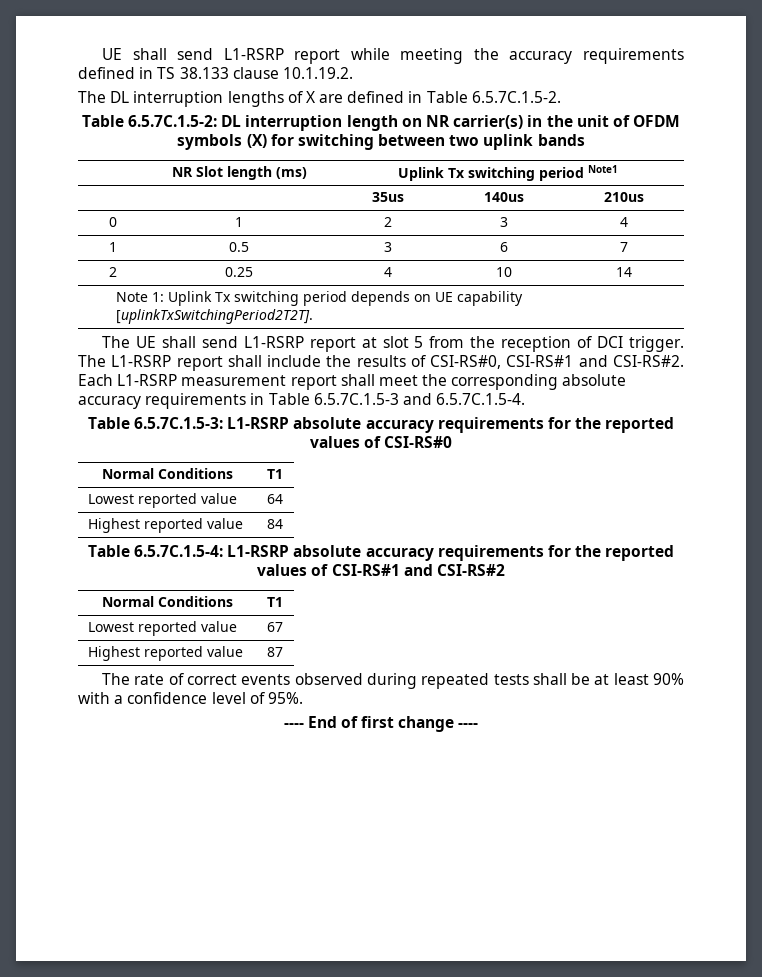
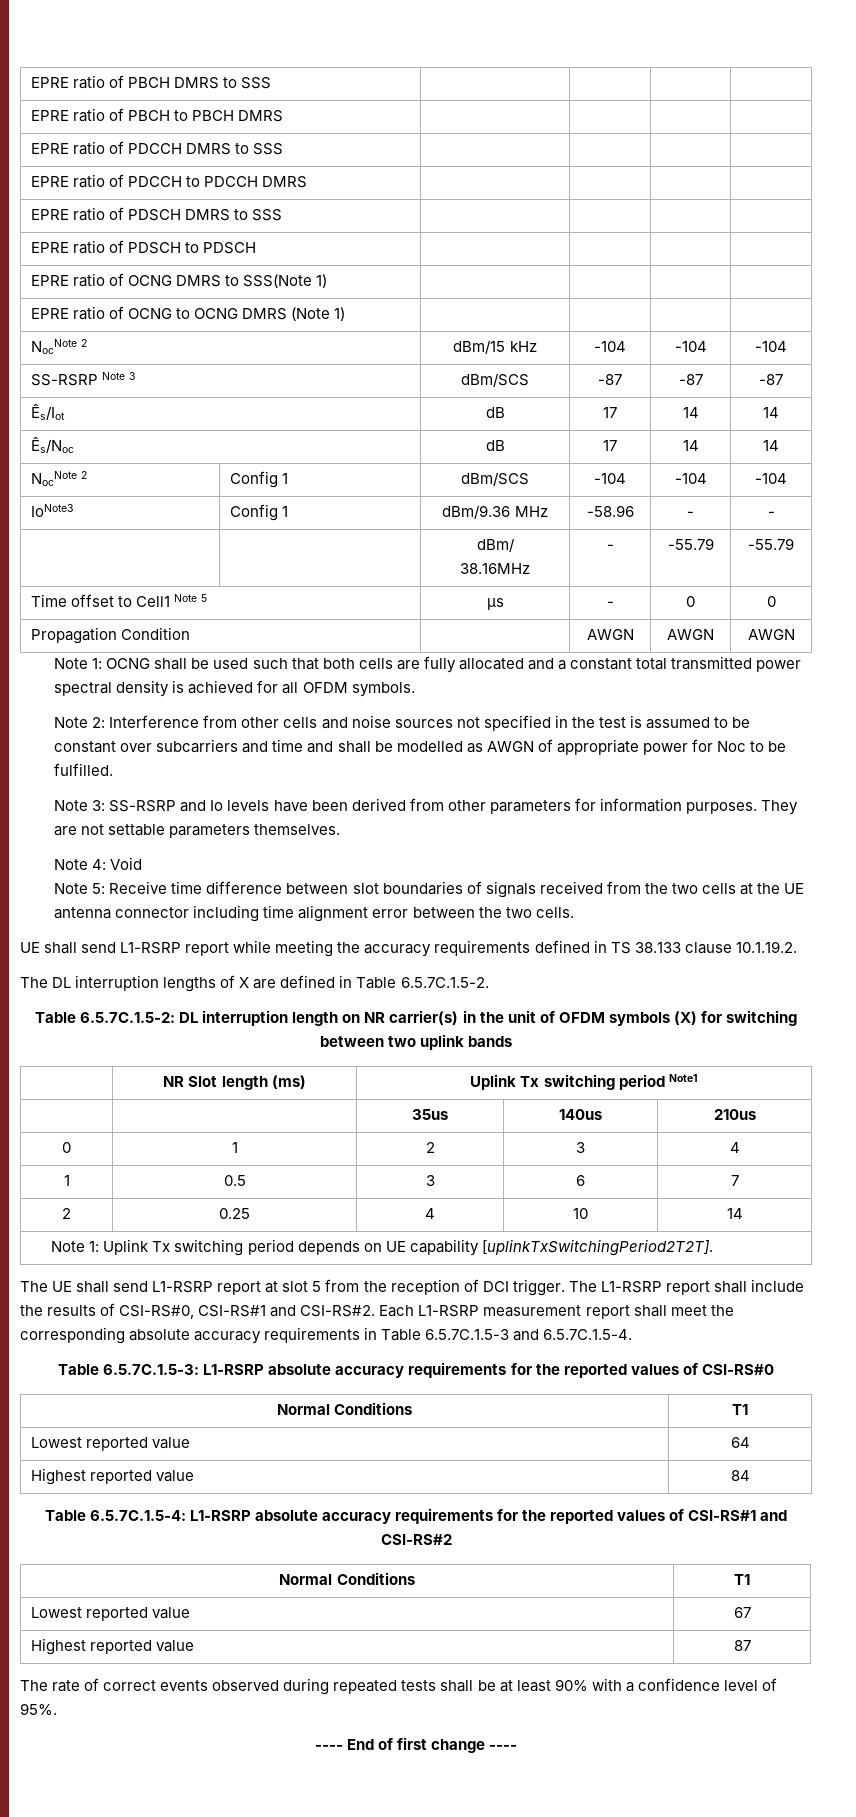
(102, 54) none -> [30,75,272,89] [30,108,284,122] [30,141,284,155] [30,174,308,188] [30,207,283,221] [30,240,256,254] [30,273,328,288] [30,306,346,321] [30,339,87,354] [453,340,537,354] [594,341,626,352] [674,341,707,352] [755,341,787,352] [30,372,135,386] [461,373,529,387] [598,374,622,385] [678,374,703,385] [759,374,783,385] [30,403,65,420] [485,407,505,418] [603,407,617,418] [682,407,699,418] [763,407,779,418] [30,436,74,453] [485,440,505,451] [603,440,617,451] [682,440,699,451] [763,440,779,451] [30,471,87,486] [229,471,288,488] [461,472,529,486] [594,473,626,484] [674,473,707,484] [755,473,787,484] [30,504,73,517] [229,504,288,521] [442,505,548,519] [586,505,634,517] [687,511,694,517] [767,511,775,517] [476,538,515,552] [460,563,530,574] [606,544,614,550] [667,538,714,550] [748,538,794,550] [30,594,207,607] [486,598,504,610] [606,601,614,607] [686,596,695,607] [766,596,776,607] [30,627,190,644] [586,629,634,640] [667,629,714,640] [747,629,795,640] [54,656,802,673] [54,680,415,697] [54,715,751,731] [54,739,787,755] [54,763,114,776] [54,798,798,815] [54,824,341,838] [54,857,143,870] [54,881,805,898] [54,905,574,922] EPRE ratio of PBCH DMRS to SSS | | | | // EPRE ratio of PBCH to PBCH DMRS | | | | // EPRE ratio of PDCCH DMRS to SSS | | | | // EPRE ratio of PDCCH to PDCCH DMRS | | | | // EPRE ratio of PDSCH DMRS to SSS | | | | // EPRE ratio of PDSCH to PDSCH | | | | // EPRE ratio of OCNG DMRS to SSS(Note 1) | | | | // EPRE ratio of OCNG to OCNG DMRS (Note 1) | | | | // NocNote 2 | dBm/15 kHz | -104 | -104 | -104 // SS-RSRP Note 3 | dBm/SCS | -87 | -87 | -87 // Ês/Iot | dB | 17 | 14 | 14 // Ês/Noc | dB | 17 | 14 | 14 // NocNote 2 | Config 1 | dBm/SCS | -104 | -104 | -104 // IoNote3 | Config 1 | dBm/9.36 MHz | -58.96 | - | - // | | dBm/ // 38.16MHz | - | -55.79 | -55.79 // Time offset to Cell1 Note 5 | μs | - | 0 | 0 // Propagation Condition | | AWGN | AWGN | AWGN // Note 1: OCNG shall be used such that both cells are fully allocated and a constant total transmitted power spectral density is achieved for all OFDM symbols. // Note 2: Interference from other cells and noise sources not specified in the test is assumed to be constant over subcarriers and time and shall be modelled as AWGN of appropriate power for Noc to be fulfilled. // Note 3: SS-RSRP and Io levels have been derived from other parameters for information purposes. They are not settable parameters themselves. // Note 4: Void // Note 5: Receive time difference between slot boundaries of signals received from the two cells at the UE antenna connector including time alignment error between the two cells. //

